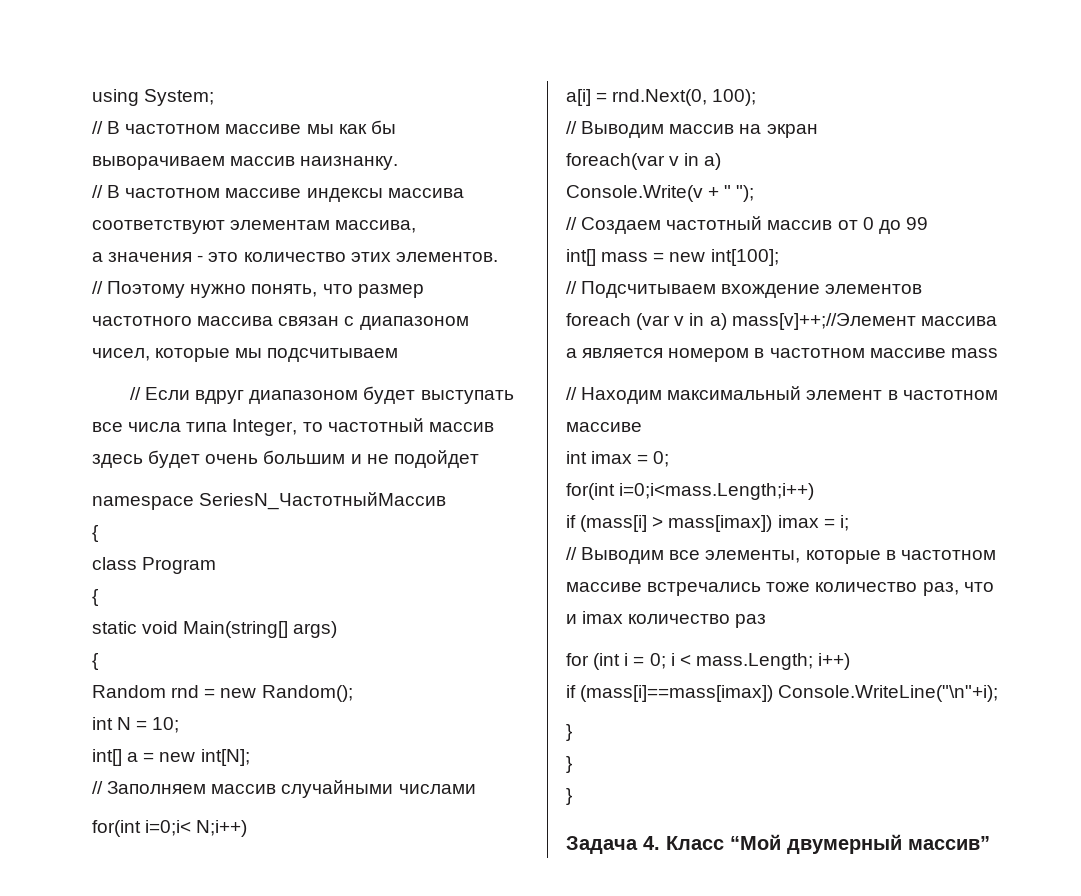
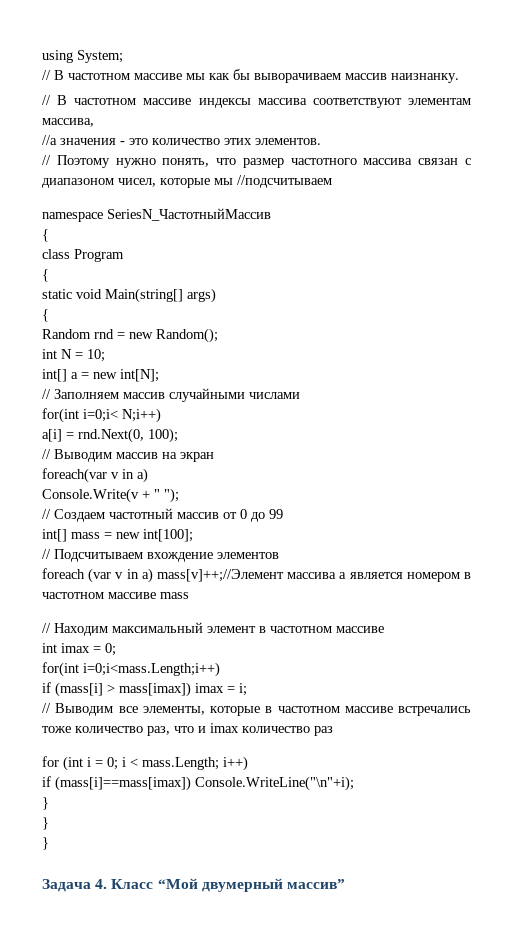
[92,252,103,262] а -> [42,135,57,145] //а
[267,348,399,362] [129,386,514,404] [92,418,494,436] [92,450,479,468] подсчитываем // // Если вдруг диапазоном будет выступать все числа типа Integer, то частотный массив здесь будет очень большим и не подойдет -> [237,175,332,188] //подсчитываем

